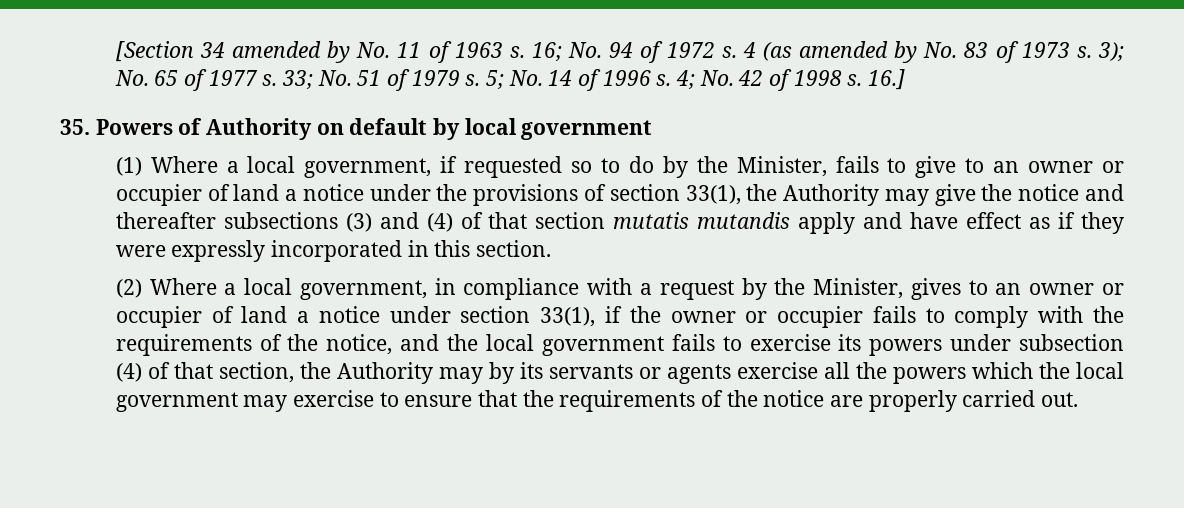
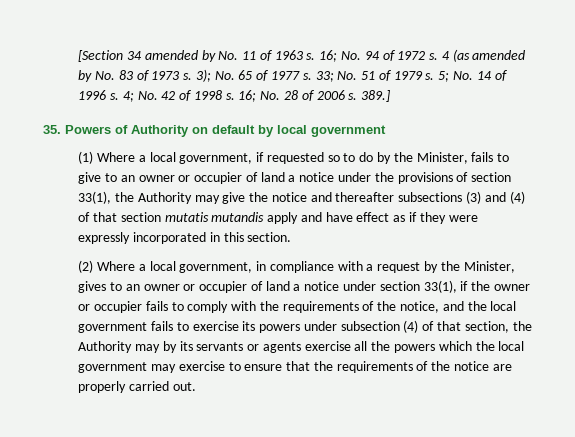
[868,69,906,90] 16.] -> [238,90,391,102] 16; No. 28 of 2006 s. 389.]

